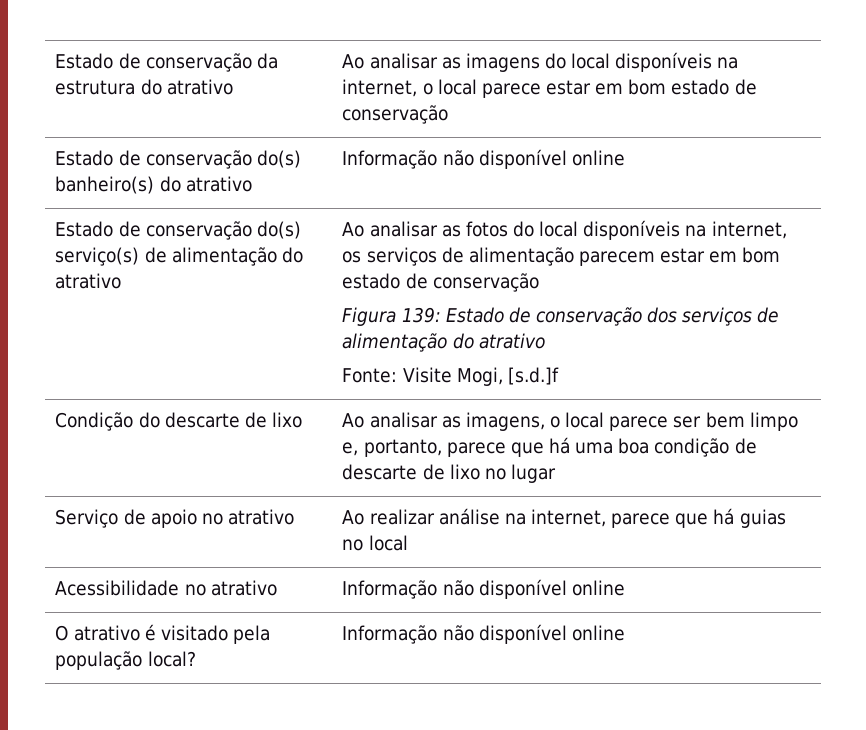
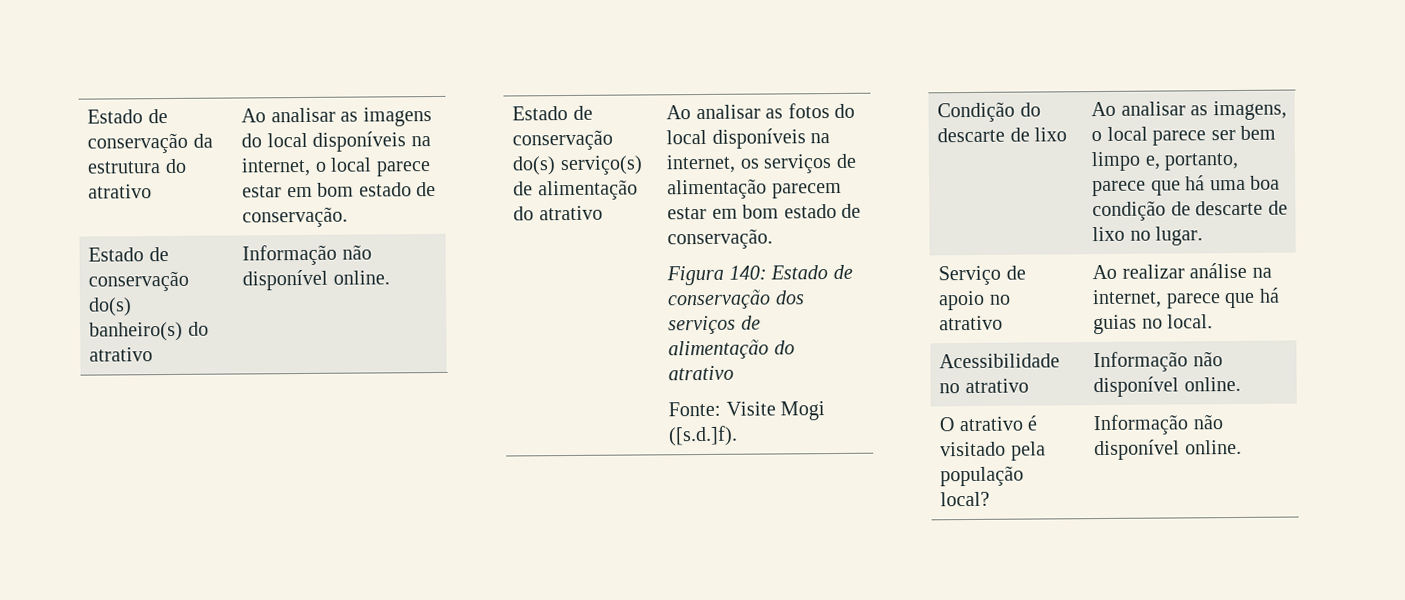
[342,105,449,124] conservação -> [242,206,349,228] conservação.
[571,150,625,166] online -> [332,270,390,285] online.
[432,273,539,292] conservação -> [667,228,774,250] conservação.
[401,307,441,323] 139: -> [728,265,767,280] 140:
[456,367,559,386] Mogi, [s.d.]f -> [780,401,826,421] [668,425,739,447] Mogi ([s.d.]f).
[510,464,556,483] lugar -> [1155,226,1204,246] lugar.
[368,535,408,551] local -> [1167,314,1214,329] local.
[571,580,625,596] online -> [1183,376,1241,392] online.
[571,625,625,641] online -> [1184,439,1242,455] online.

